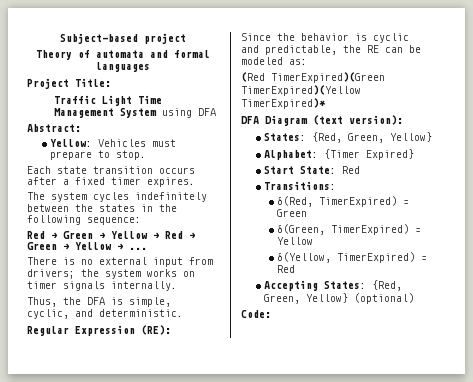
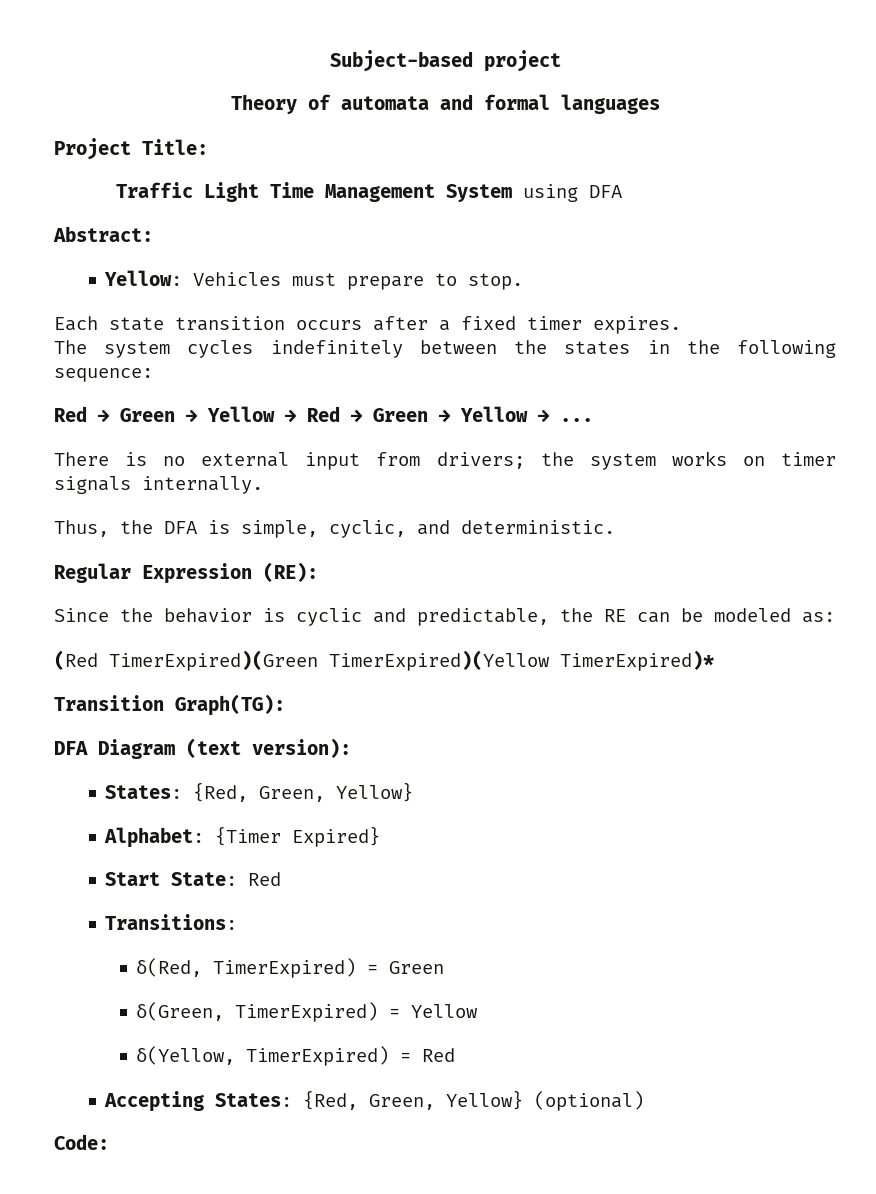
(326, 103) none -> [54,694,285,716] // Transition Graph(TG):

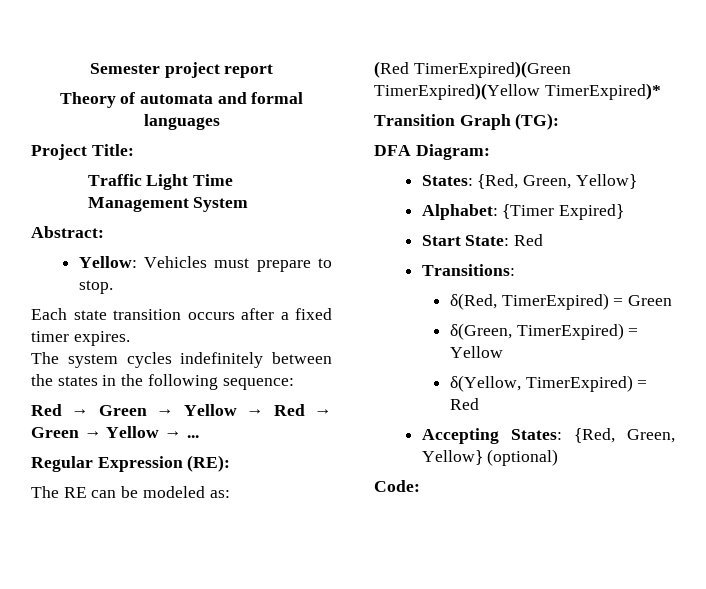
[329,50,473,72] Subject-based -> [89,63,160,74] Semester
(561, 61) none -> [224,64,274,78] report
[522,184,622,202] using DFA -> (249, 204) none
[54,451,836,470] [54,476,263,494] [54,520,615,538] [54,562,318,584] [54,608,593,626] There is no external input from drivers; the system works on timer signals internally. // Thus, the DFA is simple, cyclic, and deterministic. // Regular Expression (RE): // Since the behavior is cyclic and predictable, the -> [31,455,231,472] [31,486,59,498] Regular Expression (RE): // The
[175,694,285,716] [54,738,351,759] Graph(TG): // DFA Diagram (text version): -> [459,113,560,130] [374,144,490,160] Graph (TG): // DFA Diagram:

